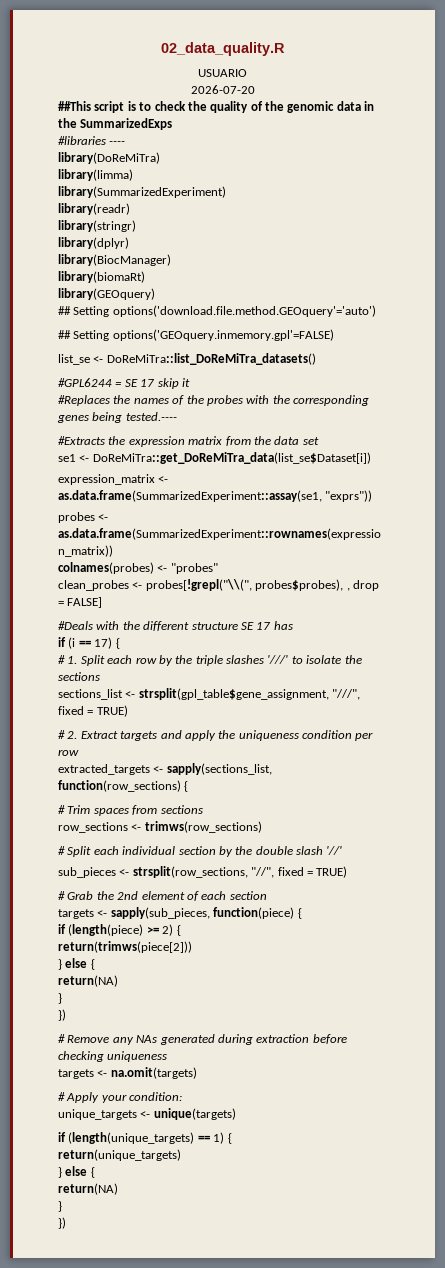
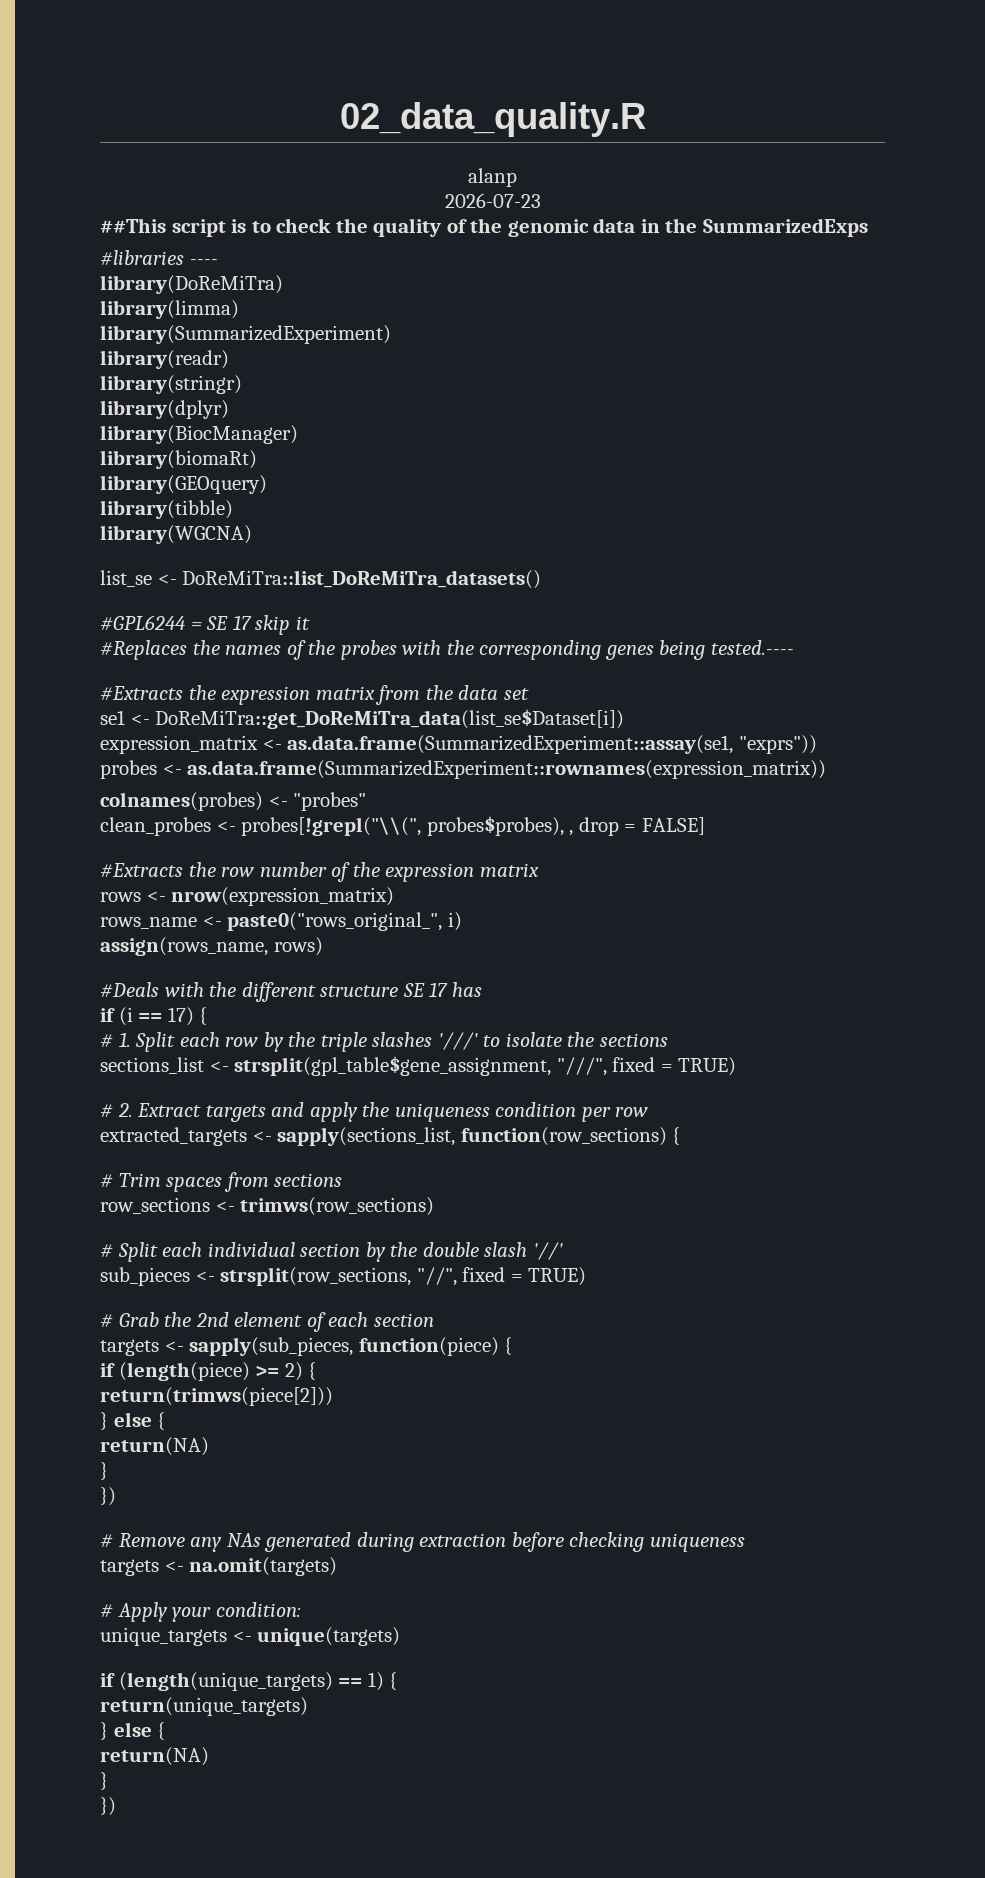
[198,69,247,77] [190,85,255,94] USUARIO // 2026-07-20 -> [468,168,517,187] [444,193,541,208] alanp // 2026-07-23
[58,305,376,317] [58,329,334,341] ## Setting options('download.file.method.GEOquery'='auto') // ## Setting options('GEOquery.inmemory.gpl'=FALSE) -> [100,500,233,519] [100,525,252,544] library(tibble) // library(WGCNA)
(103, 602) none -> [100,862,539,882] [100,887,395,906] [100,912,462,931] [100,937,323,956] // #Extracts the row number of the expression matrix // rows <- nrow(expression_matrix) // rows_name <- paste0("rows_original_", i) // assign(rows_name, rows)

